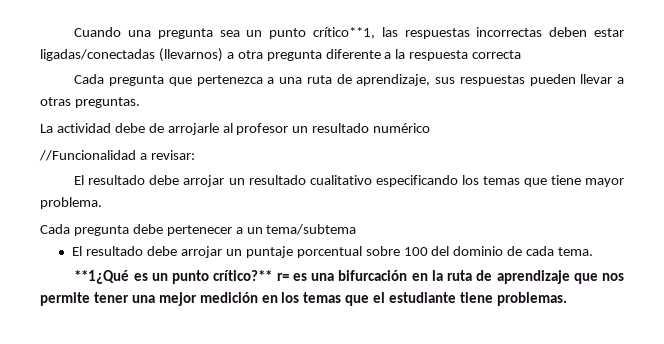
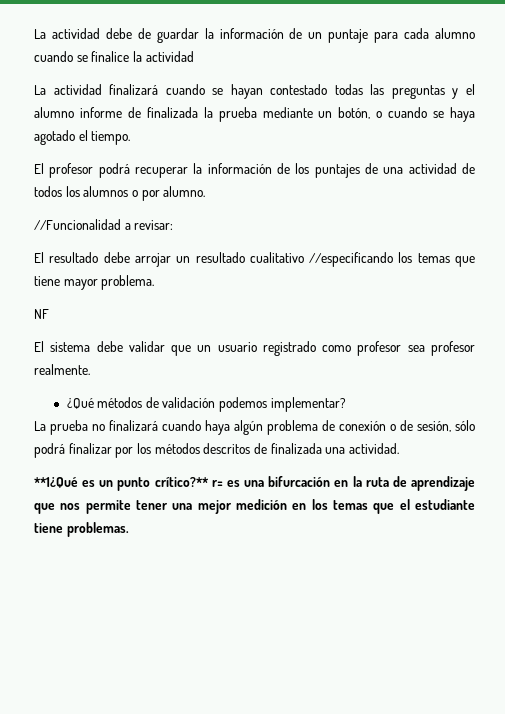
[74,27,624,39] [40,48,522,62] [74,74,624,86] [40,97,140,108] [40,123,431,135] Cuando una pregunta sea un punto crítico**1, las respuestas incorrectas deben estar ligadas/conectadas (llevarnos) a otra pregunta diferente a la respuesta correcta // Cada pregunta que pertenezca a una ruta de aprendizaje, sus respuestas pueden llevar a otras preguntas. // La actividad debe de arrojarle al profesor un resultado numérico -> [34,28,476,43] [34,51,194,62] [34,84,476,99] [34,107,476,122] [34,130,131,145] [34,163,475,178] [34,186,206,201] La actividad debe de guardar la información de un puntaje para cada alumno cuando se finalice la actividad // La actividad finalizará cuando se hayan contestado todas las preguntas y el alumno informe de finalizada la prueba mediante un botón, o cuando se haya agotado el tiempo. // El profesor podrá recuperar la información de los puntajes de una actividad de todos los alumnos o por alumno.
[375,175,458,187] especificando -> [309,252,394,267] //especificando
[40,224,357,236] [72,246,594,258] Cada pregunta debe pertenecer a un tema/subtema // El resultado debe arrojar un puntaje porcentual sobre 100 del dominio de cada tema. -> [34,309,49,319] [34,341,475,356] [34,364,90,375] [66,397,346,412] [34,420,475,435] [34,443,399,458] NF // El sistema debe validar que un usuario registrado como profesor sea profesor realmente. // ¿Qué métodos de validación podemos implementar? // La prueba no finalizará cuando haya algún problema de conexión o de sesión, sólo podrá finalizar por los métodos descritos de finalizada una actividad.

